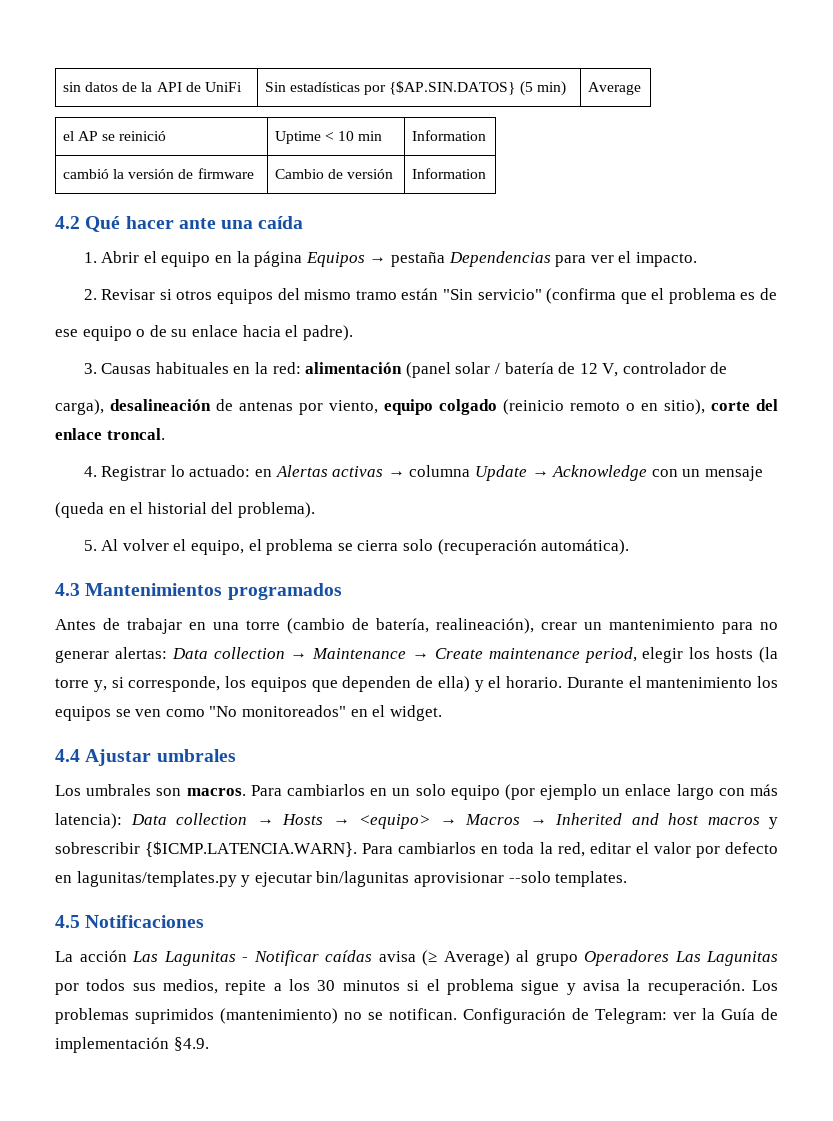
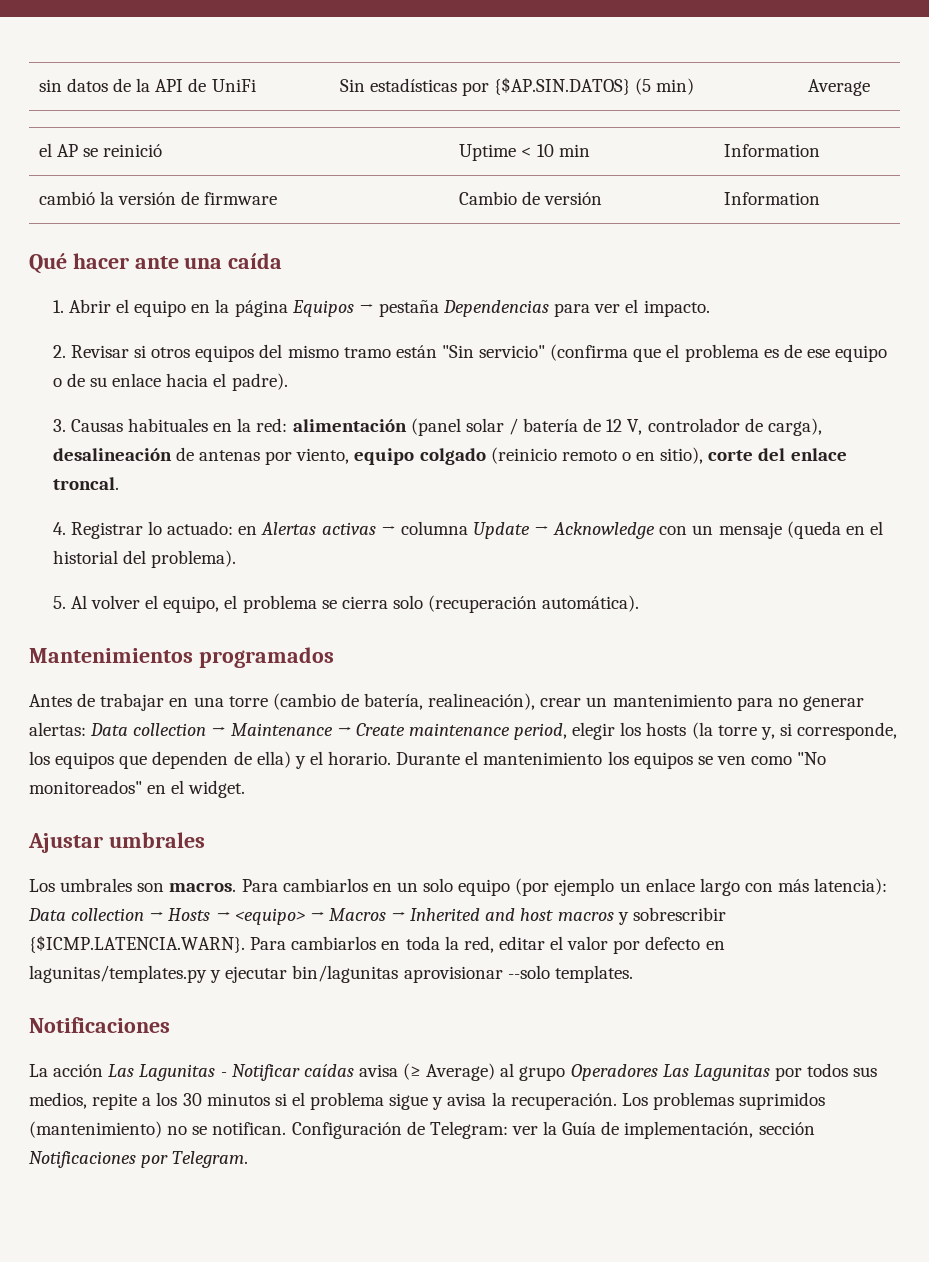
[55,216,80,229] 4.2 -> (820, 198) none
(778, 294) // -> (802, 351) none
(728, 368) // -> (763, 425) none
(763, 473) // -> (782, 530) none
[55,583,80,596] 4.3 -> (640, 603) none
[55,749,80,762] 4.4 -> (246, 789) none
[55,915,80,928] 4.5 -> (633, 974) none
[55,1037,209,1053] implementación §4.9. -> [624,1121,815,1139] [29,1151,249,1168] implementación, sección Notificaciones por Telegram.

